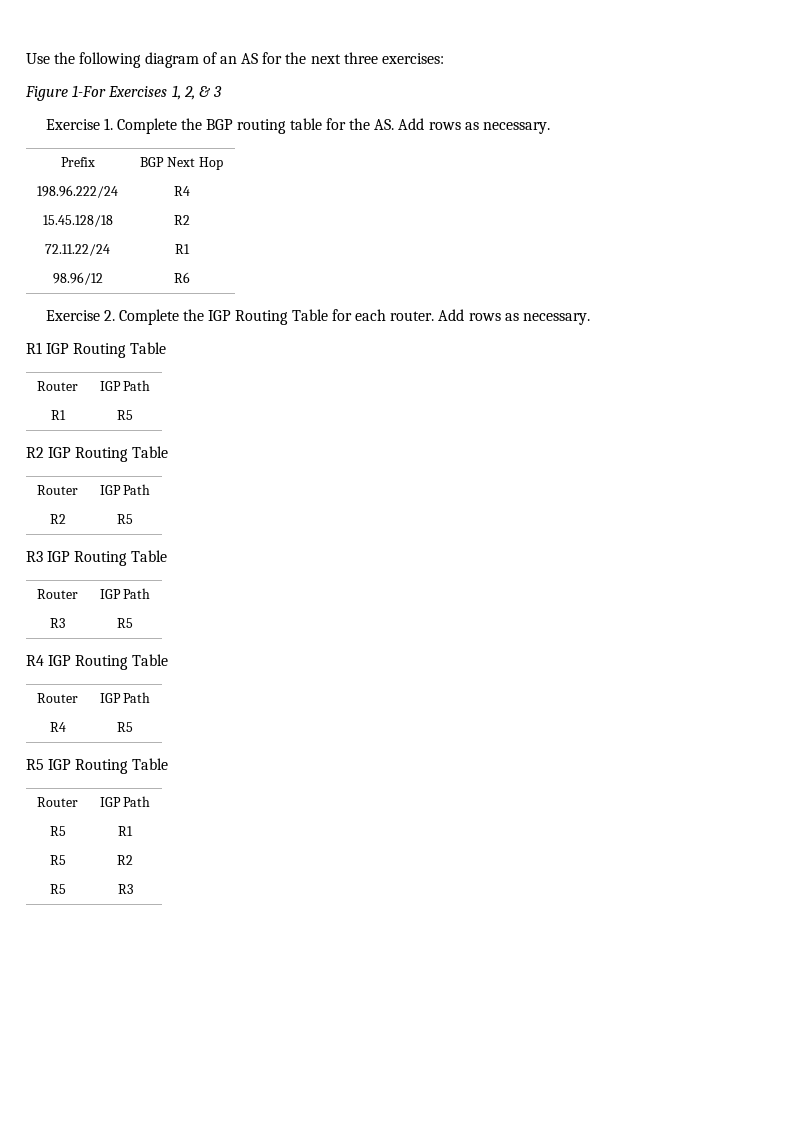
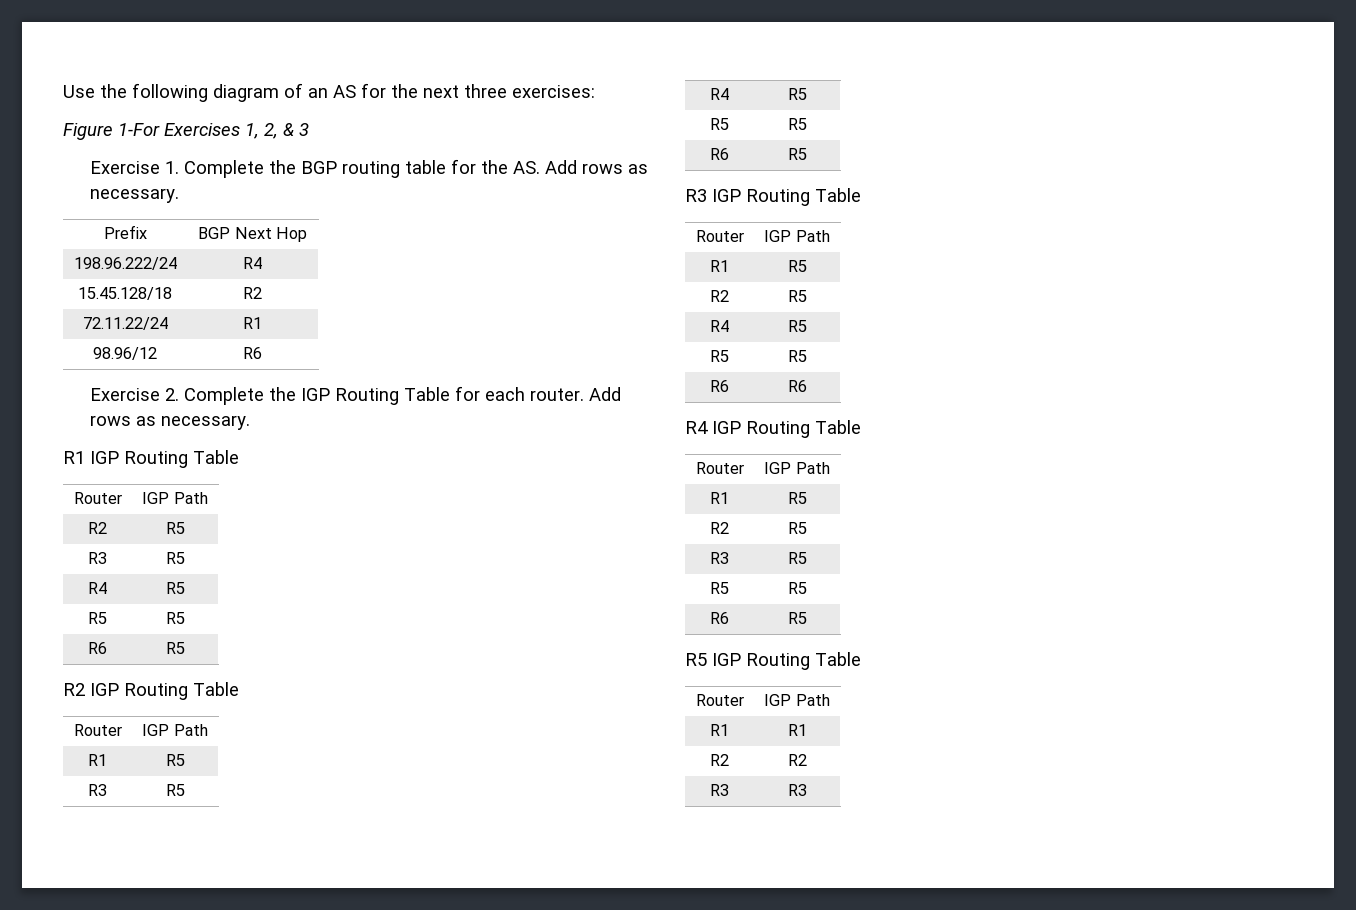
[50,410,66,420] R1 -> [88,522,107,534] [165,522,185,534] [88,552,107,564] [165,552,185,564] [88,582,107,594] [165,582,185,594] [88,612,107,624] [165,612,185,624] [88,642,107,654] R2 | R5 // R3 | R5 // R4 | R5 // R5 | R5 // R6
[49,514,66,524] R2 -> [88,754,107,766] [165,754,185,766] [88,784,107,796] [165,784,185,796] [710,88,729,100] [787,88,807,100] [710,118,729,130] [787,118,807,130] [710,148,729,160] R1 | R5 // R3 | R5 // R4 | R5 // R5 | R5 // R6
[50,618,65,628] [117,618,133,628] R3 | R5 -> [710,260,729,272] [787,260,807,272] [710,290,729,302] [787,290,807,302] [710,320,729,332] [787,320,807,332] [710,350,729,362] [787,350,807,362] [710,380,729,392] [787,380,807,392] R1 | R5 // R2 | R5 // R4 | R5 // R5 | R5 // R6 | R6
[49,722,66,732] R4 -> [710,492,729,504] [787,492,807,504] [710,522,729,534] [787,522,807,534] [710,552,729,564] [787,552,807,564] [710,582,729,594] [787,582,807,594] [710,612,729,624] R1 | R5 // R2 | R5 // R3 | R5 // R5 | R5 // R6
[49,826,66,836] [118,826,133,836] [49,855,66,865] [117,855,133,865] [49,884,66,894] R5 | R1 // R5 | R2 // R5 -> [710,724,729,736] [787,724,807,736] [710,754,729,766] [787,754,807,766] [710,784,729,796] R1 | R1 // R2 | R2 // R3

